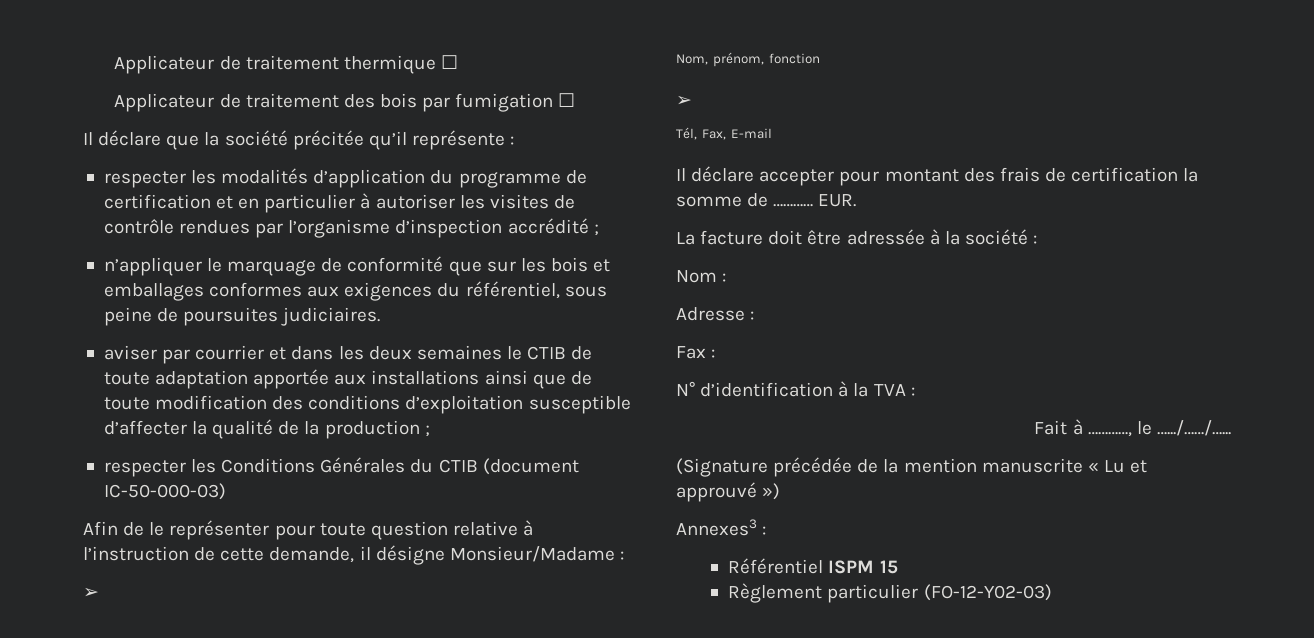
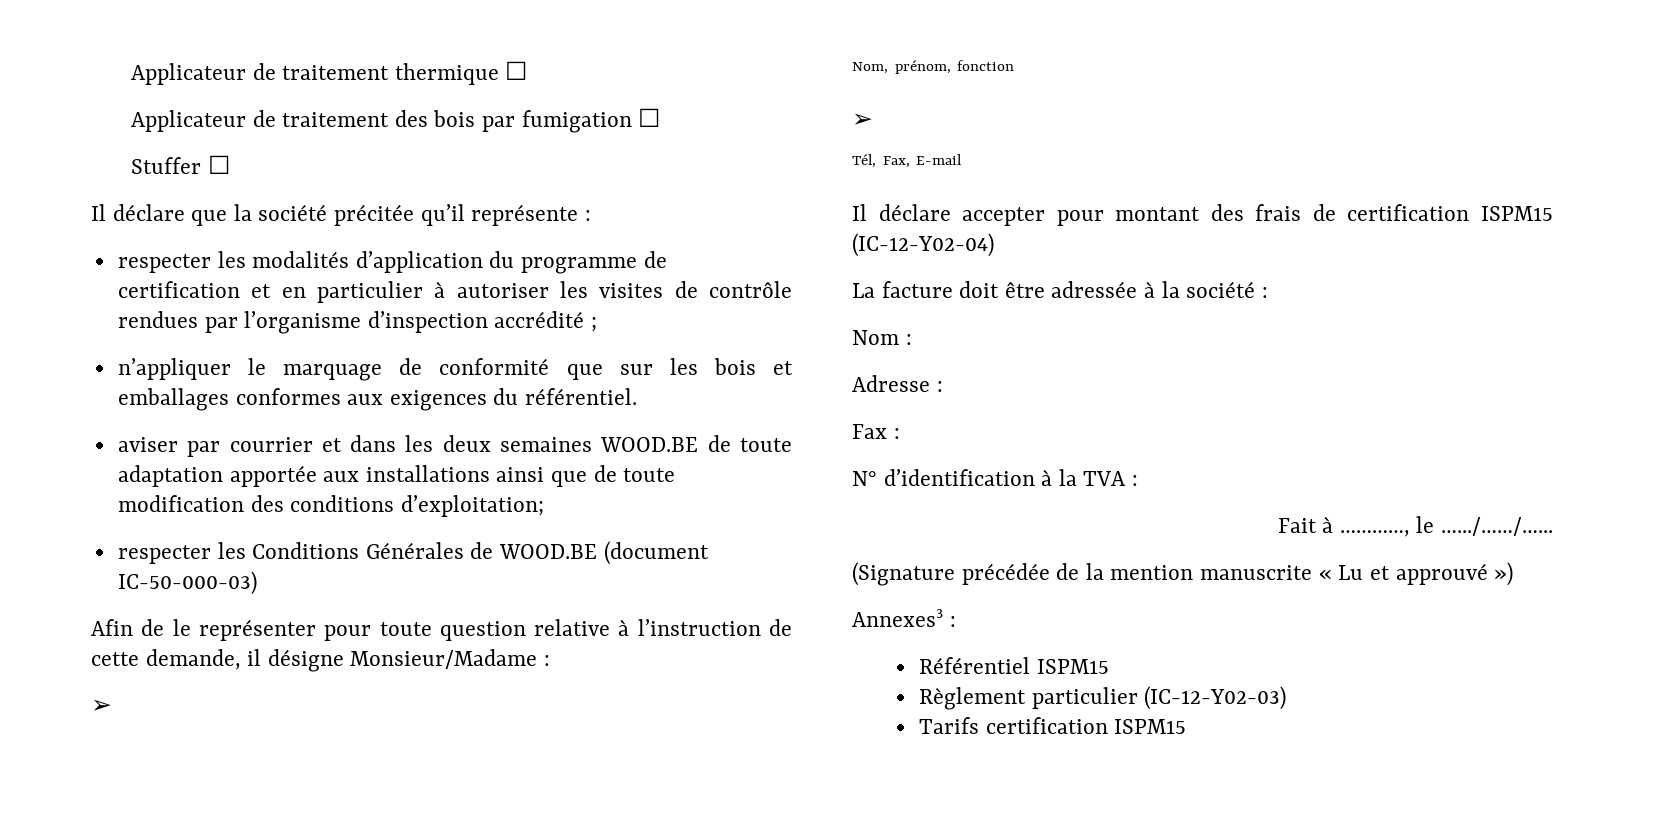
(576, 100) none -> [130,155,230,174] // Stuffer ☐
[465,281,607,299] [103,307,381,326] référentiel, sous peine de poursuites judiciaires. -> [525,388,638,405] référentiel.
[506,346,567,360] le CTIB -> [600,437,699,452] WOOD.BE
[405,395,631,414] [103,419,430,439] d’exploitation susceptible d’affecter la qualité de la production ; -> [400,495,544,517] d’exploitation;
[410,459,478,473] du CTIB -> [470,542,598,559] de WOOD.BE
[1183,168,1199,182] [676,193,857,207] la somme de ………… EUR. -> [1481,206,1553,221] [852,233,994,257] ISPM15 (IC-12-Y02-04)
[828,560,898,574] ISPM 15 -> [1036,659,1109,674] ISPM15
[923,584,1052,601] (FO-12-Y02-03) -> [1144,686,1287,710] [918,717,1187,734] (IC-12-Y02-03) // Tarifs certification ISPM15

